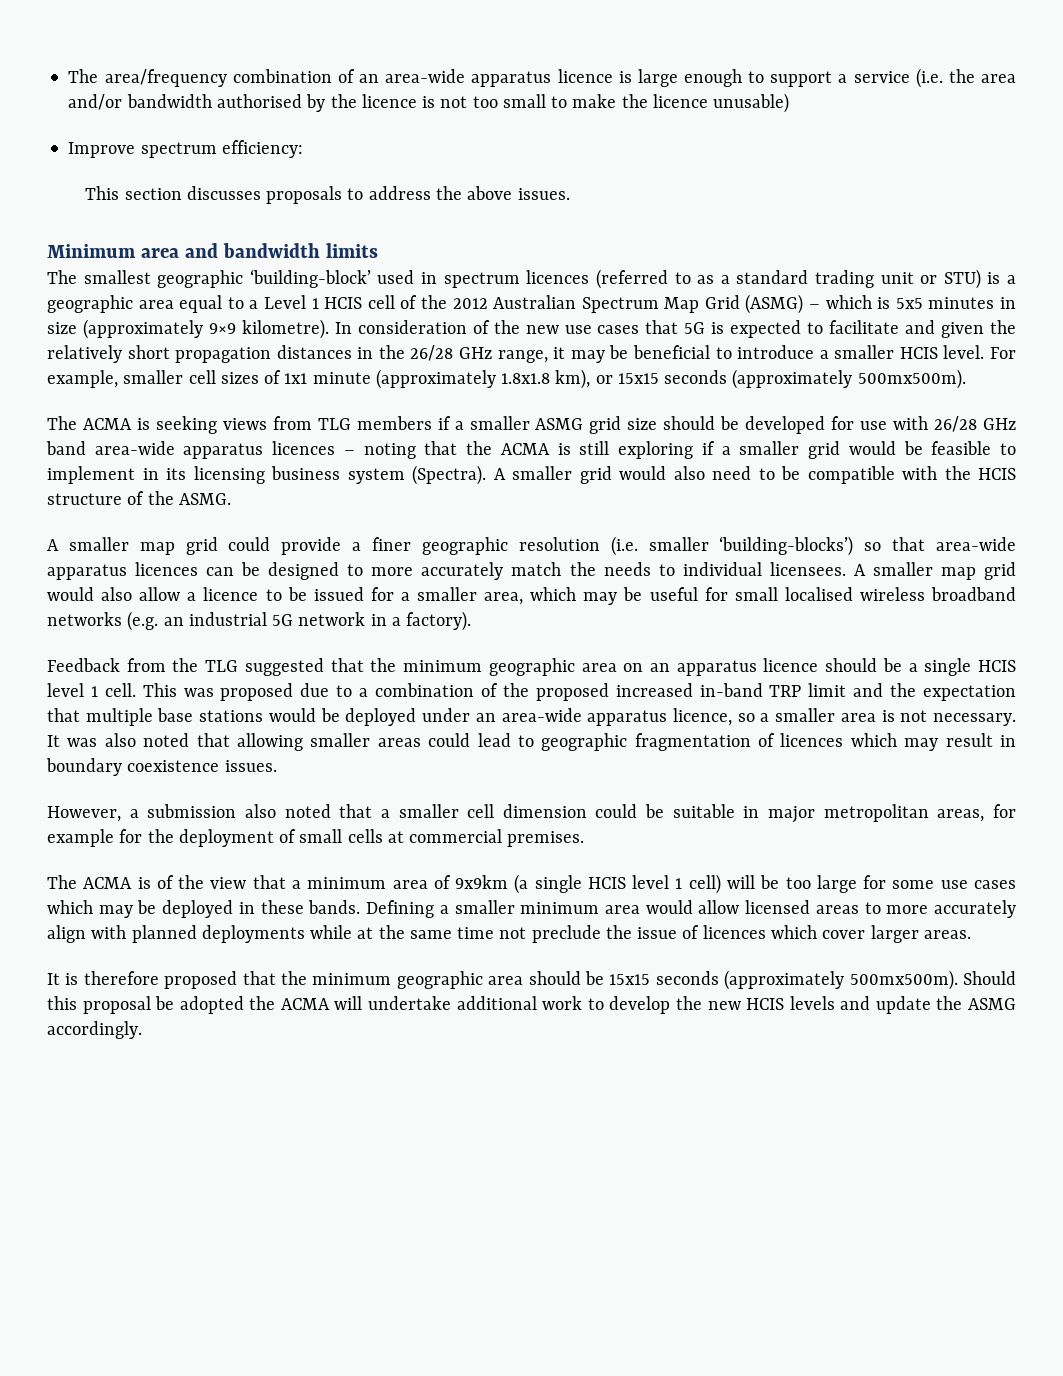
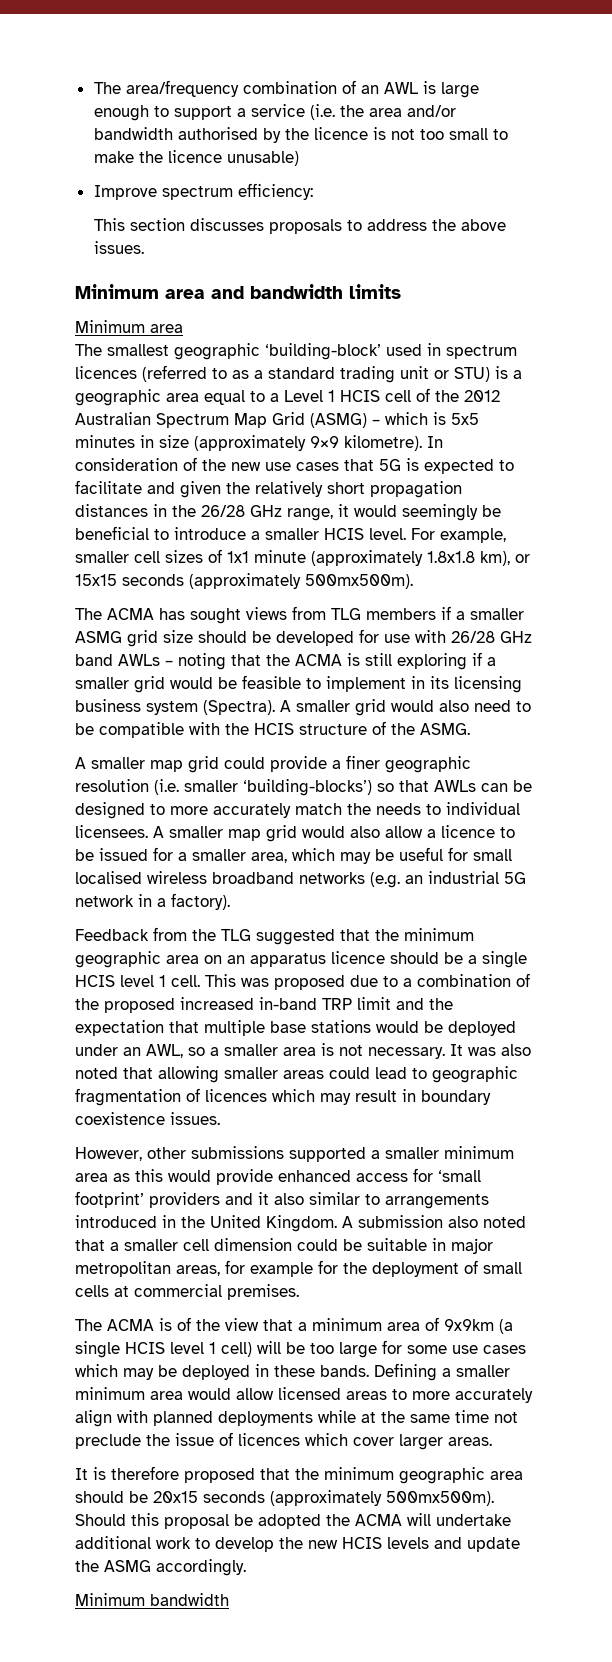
[385,69,613,87] area-wide apparatus licence -> [383,82,418,94] AWL
(378, 250) none -> [75,320,183,333] // Minimum area
[570,350,605,363] may -> [354,504,478,521] would seemingly
[136,416,217,434] is seeking -> [159,608,241,624] has sought
[94,441,336,459] area-wide apparatus licences -> [118,654,160,666] AWLs
[936,537,1017,551] [47,562,199,580] area-wide apparatus licences -> [434,780,476,792] AWLs
[501,708,732,726] area-wide apparatus licence, -> [146,1044,183,1058] AWL,
[129,809,139,818] a -> [147,1146,514,1162] [75,1168,481,1185] [75,1191,489,1209] [75,1215,353,1232] other submissions supported a smaller minimum area as this would provide enhanced access for ‘small footprint’ providers and it also similar to arrangements introduced in the United Kingdom. A
[609,974,651,985] 15x15 -> [153,1491,198,1503] 20x15
(142, 1030) none -> [75,1593,229,1606] // Minimum bandwidth

